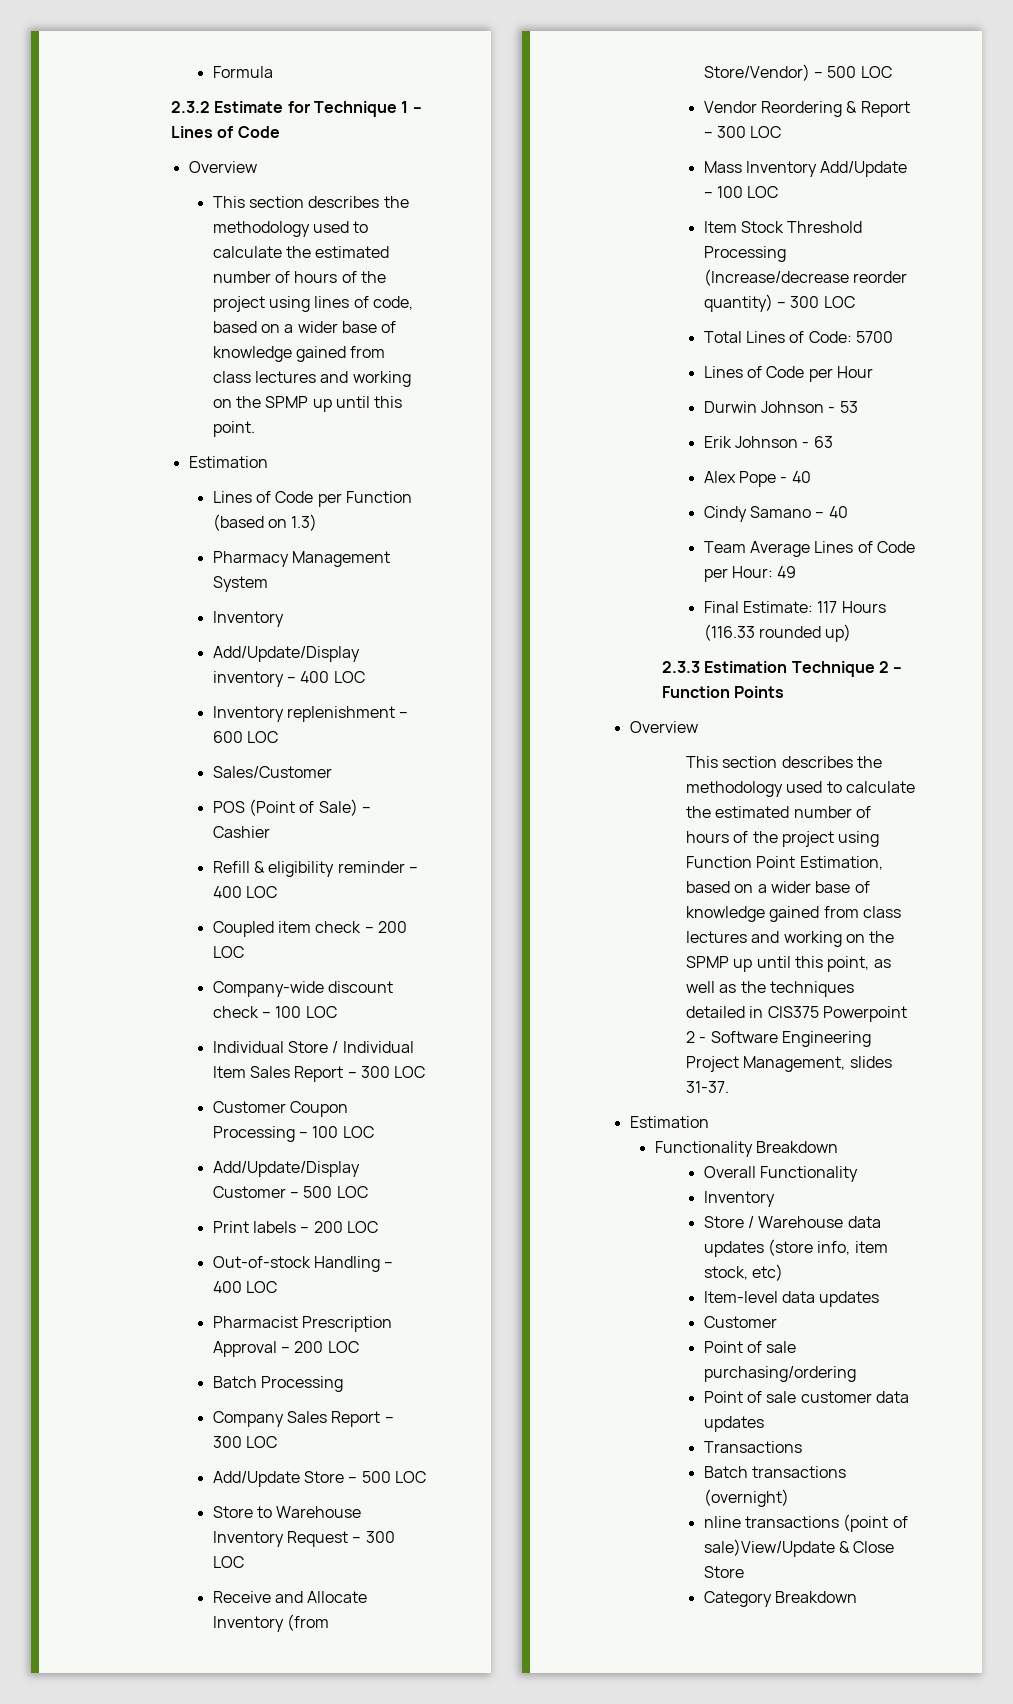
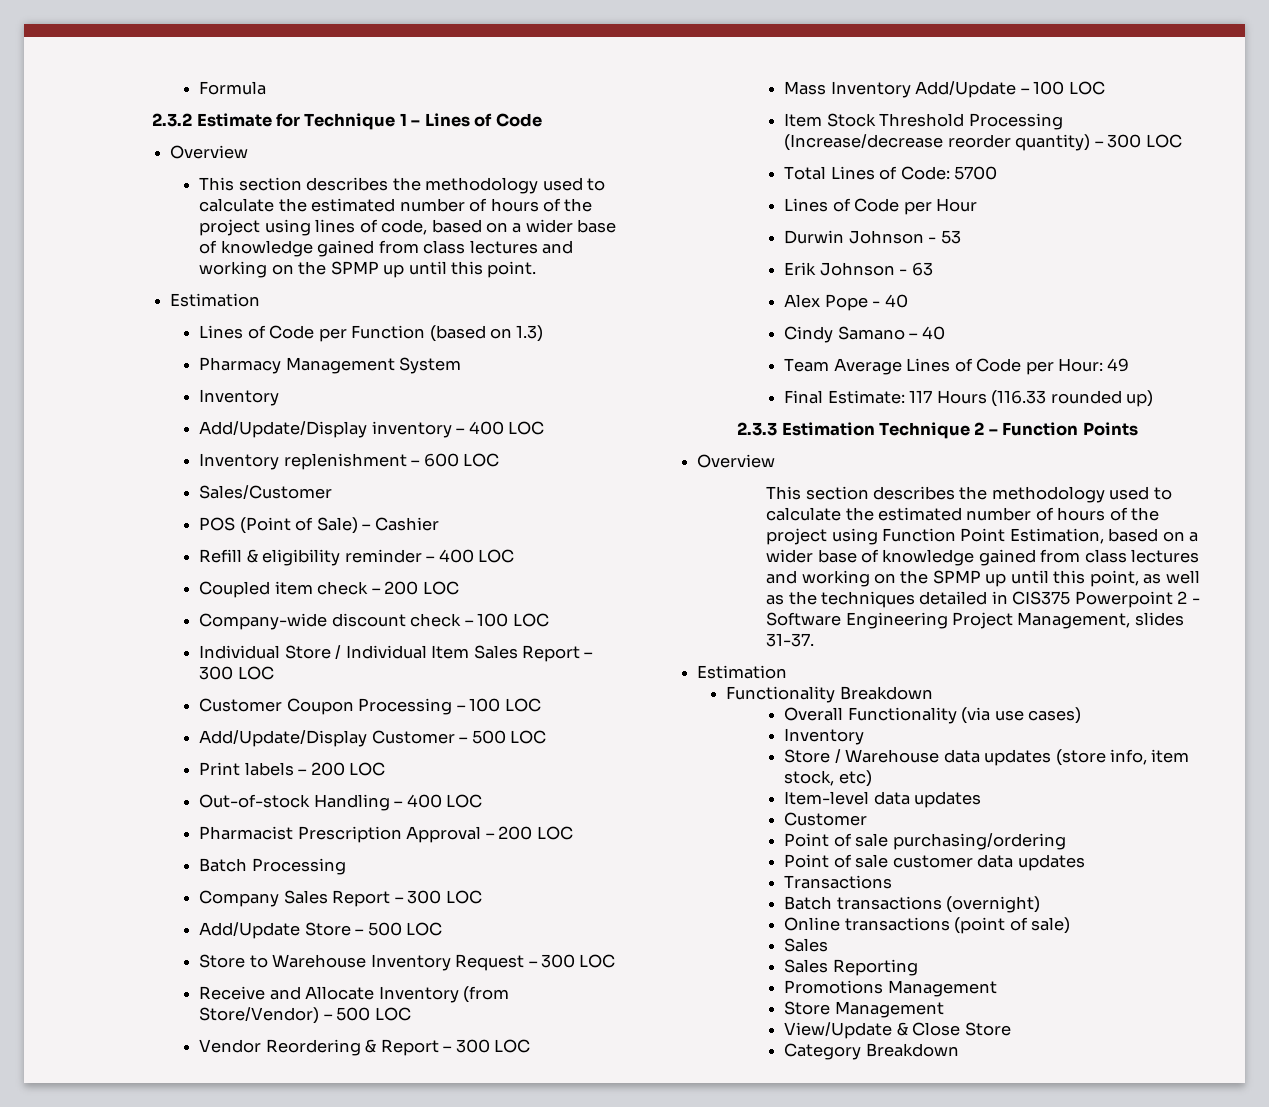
(858, 1174) none -> [961,707,1082,724] (via use cases)
[703,1516,741,1528] nline -> [784,917,841,931] Online
[703,1539,835,1557] sale)View/Update -> [1031,917,1071,934] [784,938,829,952] [784,959,918,976] [784,980,997,997] [784,1001,944,1018] [784,1022,893,1039] sale) // Sales // Sales Reporting // Promotions Management // Store Management // View/Update

